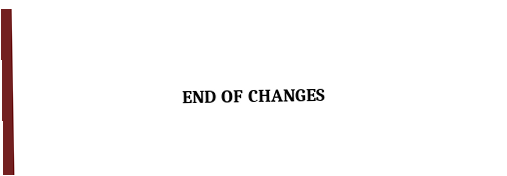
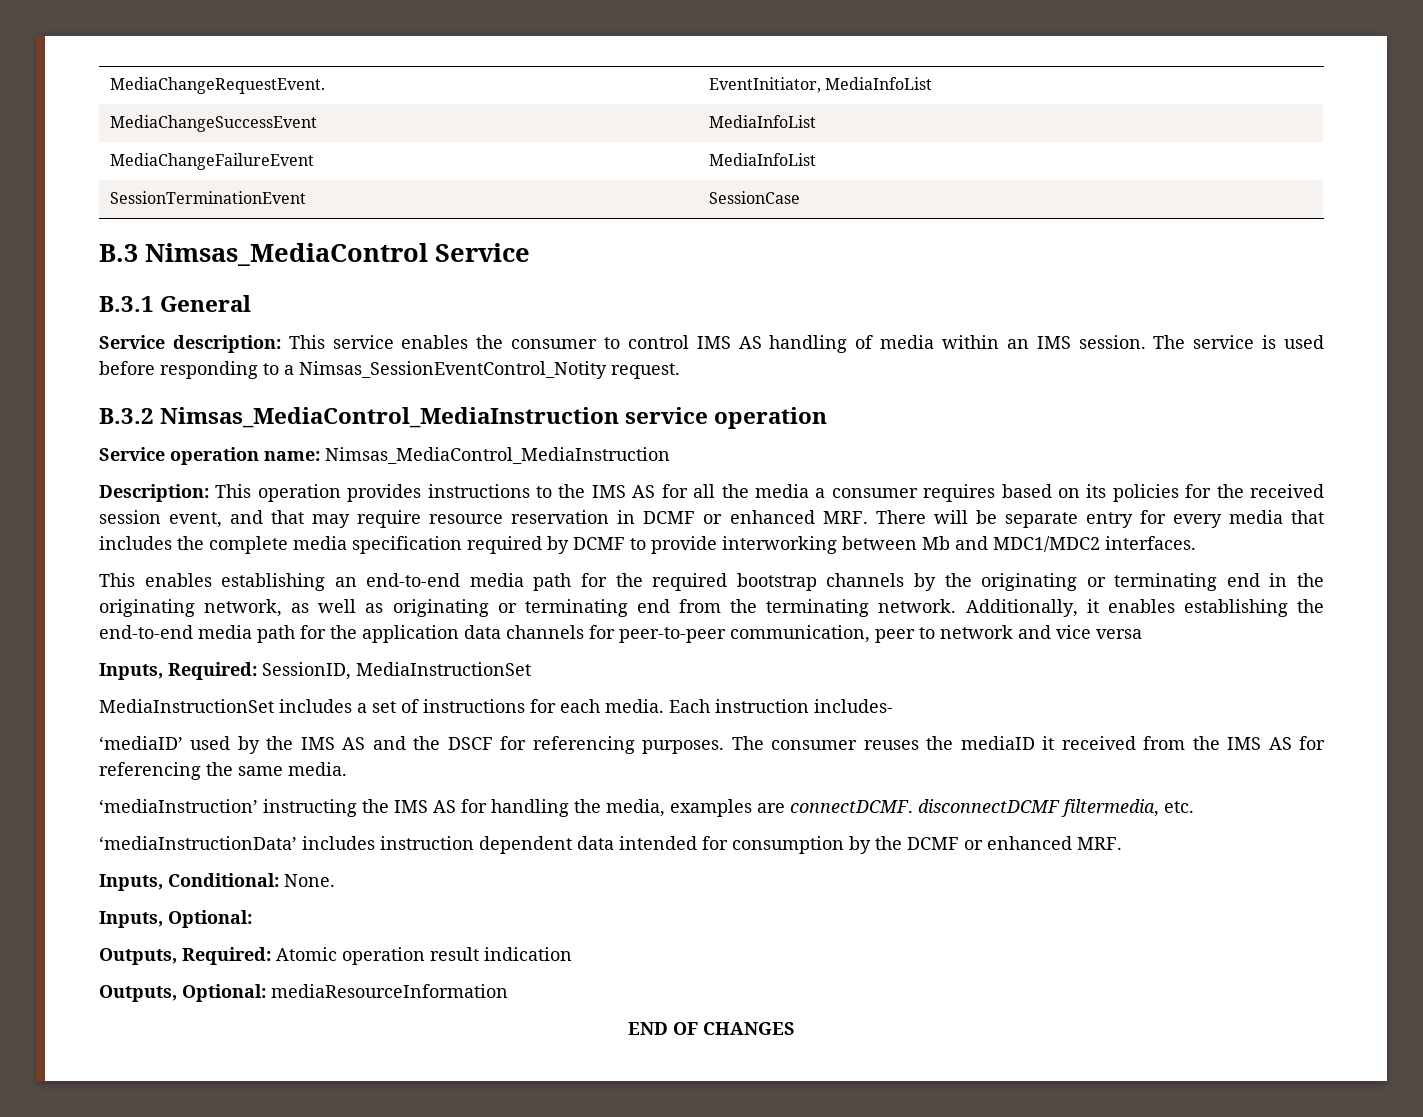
(182, 97) none -> [109,77,325,94] [708,77,932,93] [109,115,317,132] [708,115,816,128] [109,153,314,170] [708,153,816,166] [109,191,306,204] [708,191,800,204] [99,243,530,266] [99,295,252,312] [99,335,1325,353] [99,361,680,379] [99,407,828,429] [99,447,670,465] [99,484,1324,502] [99,510,1324,528] [99,536,1196,554] [99,573,1324,591] [99,599,1324,617] [99,625,1142,643] [99,662,531,680] [99,699,893,713] [99,736,1326,754] [99,762,347,780] [99,799,1194,817] [99,836,1122,854] [99,873,335,891] [99,910,252,928] [99,947,572,965] [99,984,508,1002] MediaChangeRequestEvent. | EventInitiator, MediaInfoList // MediaChangeSuccessEvent | MediaInfoList // MediaChangeFailureEvent | MediaInfoList // SessionTerminationEvent | SessionCase // B.3 Nimsas_MediaControl Service // B.3.1 General // Service description: This service enables the consumer to control IMS AS handling of media within an IMS session. The service is used before responding to a Nimsas_SessionEventControl_Notity request. // B.3.2 Nimsas_MediaControl_MediaInstruction service operation // Service operation name: Nimsas_MediaControl_MediaInstruction // Description: This operation provides instructions to the IMS AS for all the media a consumer requires based on its policies for the received session event, and that may require resource reservation in DCMF or enhanced MRF. There will be separate entry for every media that includes the complete media specification required by DCMF to provide interworking between Mb and MDC1/MDC2 interfaces. // This enables establishing an end-to-end media path for the required bootstrap channels by the originating or terminating end in the originating network, as well as originating or terminating end from the terminating network. Additionally, it enables establishing the end-to-end media path for the application data channels for peer-to-peer communication, peer to network and vice versa // Inputs, Required: SessionID, MediaInstructionSet // MediaInstructionSet includes a set of instructions for each media. Each instruction includes- // ‘mediaID’ used by the IMS AS and the DSCF for referencing purposes. The consumer reuses the mediaID it received from the IMS AS for referencing the same media. // ‘mediaInstruction’ instructing the IMS AS for handling the media, examples are connectDCMF. disconnectDCMF filtermedia, etc. // ‘mediaInstructionData’ includes instruction dependent data intended for consumption by the DCMF or enhanced MRF. // Inputs, Conditional: None. // Inputs, Optional: // Outputs, Required: Atomic operation result indication // Outputs, Optional: mediaResourceInformation //

